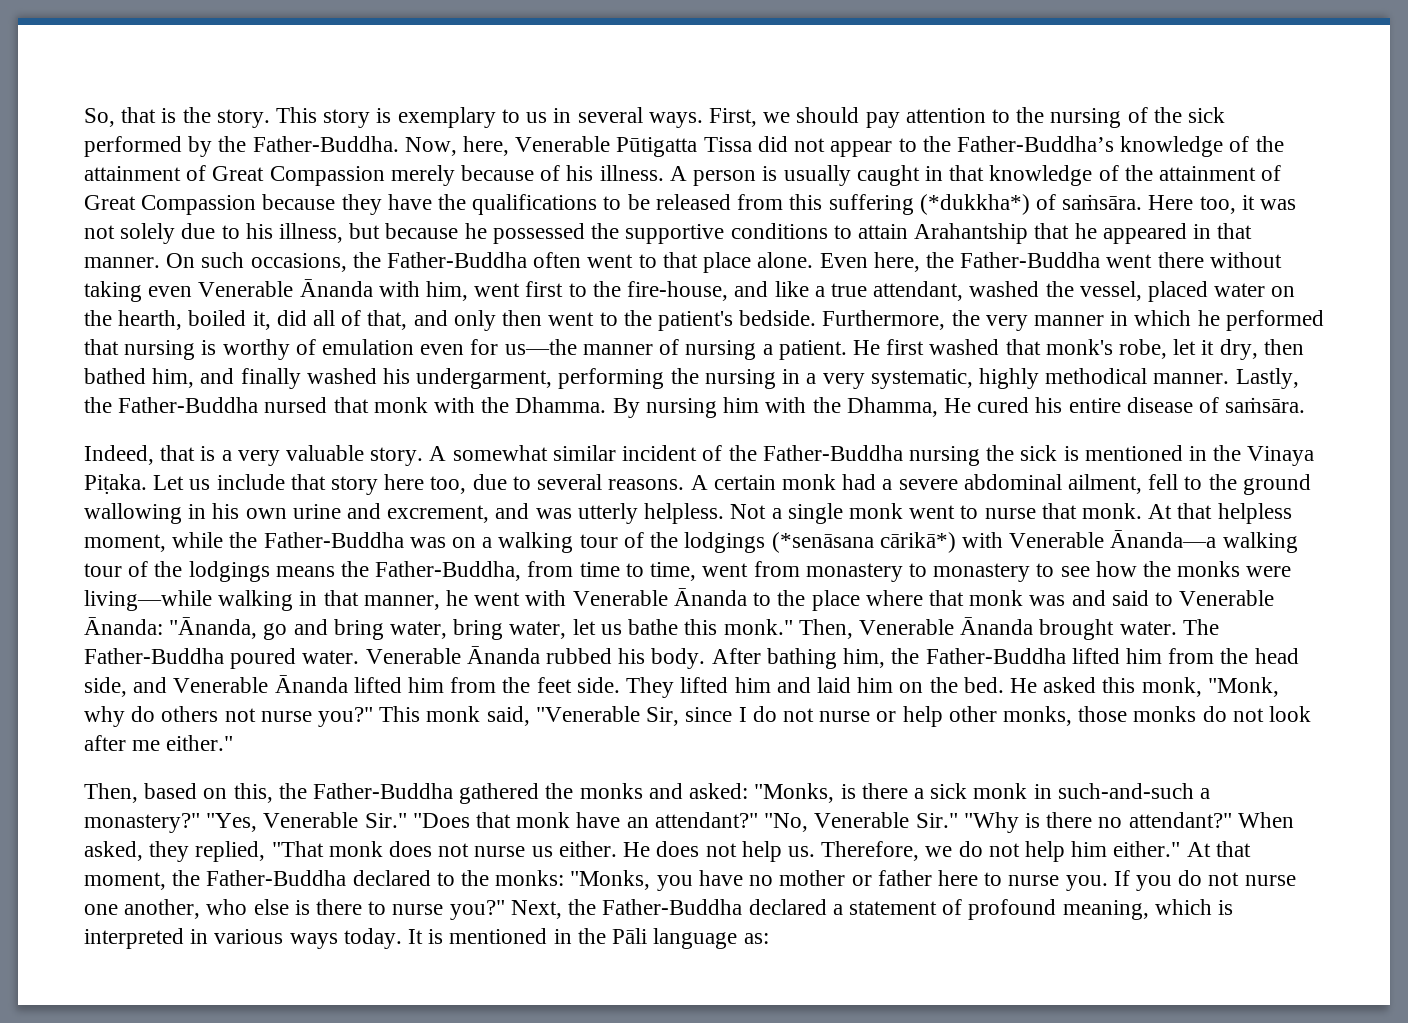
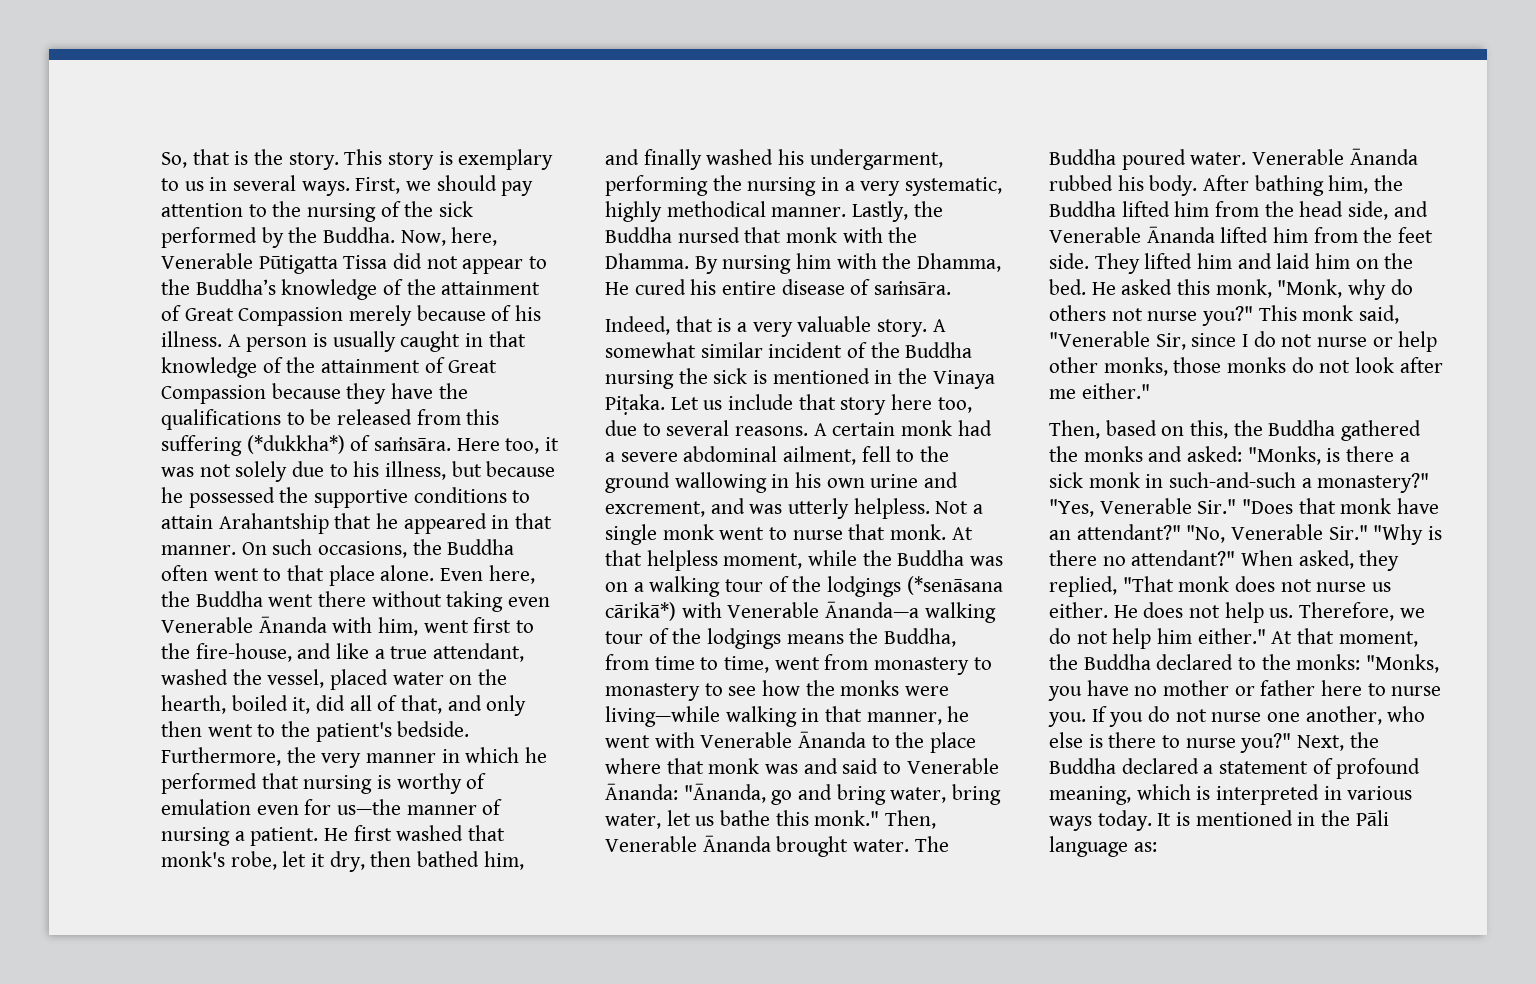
[252,136,399,152] Father-Buddha. -> [323,227,396,243] Buddha.
[956,136,1114,152] Father-Buddha’s -> [195,279,276,295] Buddha’s
[387,252,528,268] Father-Buddha -> [447,539,515,555] Buddha
[960,252,1101,268] Father-Buddha -> [195,591,263,607] Buddha
[118,397,259,413] Father-Buddha -> [605,227,672,243] Buddha
[762,445,903,461] Father-Buddha -> [905,342,973,358] Buddha
[263,532,404,548] Father-Buddha -> [897,550,965,566] Buddha
[375,561,522,581] Father-Buddha, -> [884,628,957,647] Buddha,
[84,648,224,664] Father-Buddha -> [1049,149,1116,165] Buddha
[925,648,1066,664] Father-Buddha -> [1049,201,1116,217] Buddha
[313,783,454,799] Father-Buddha -> [1268,420,1336,436] Buddha
[206,870,347,886] Father-Buddha -> [1083,654,1151,670] Buddha
[602,899,743,915] Father-Buddha -> [1049,758,1116,774] Buddha

